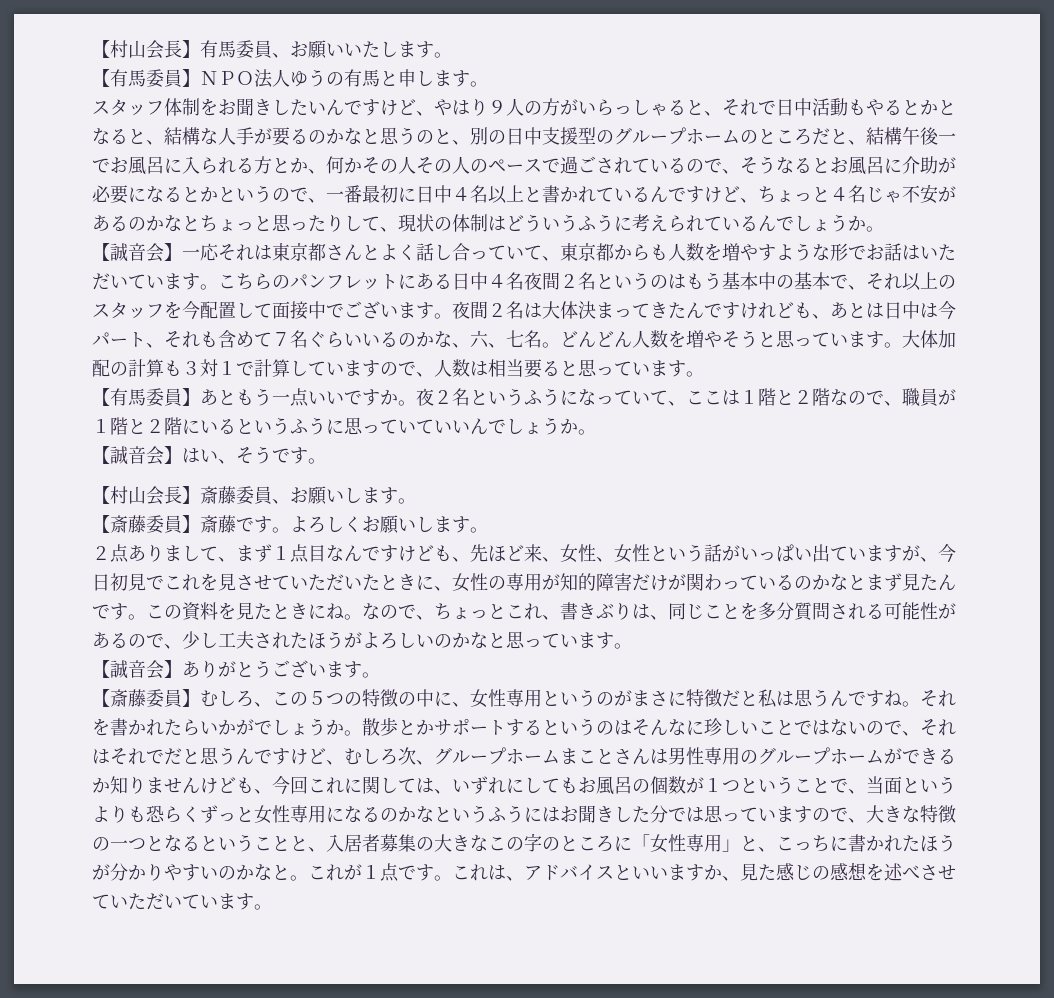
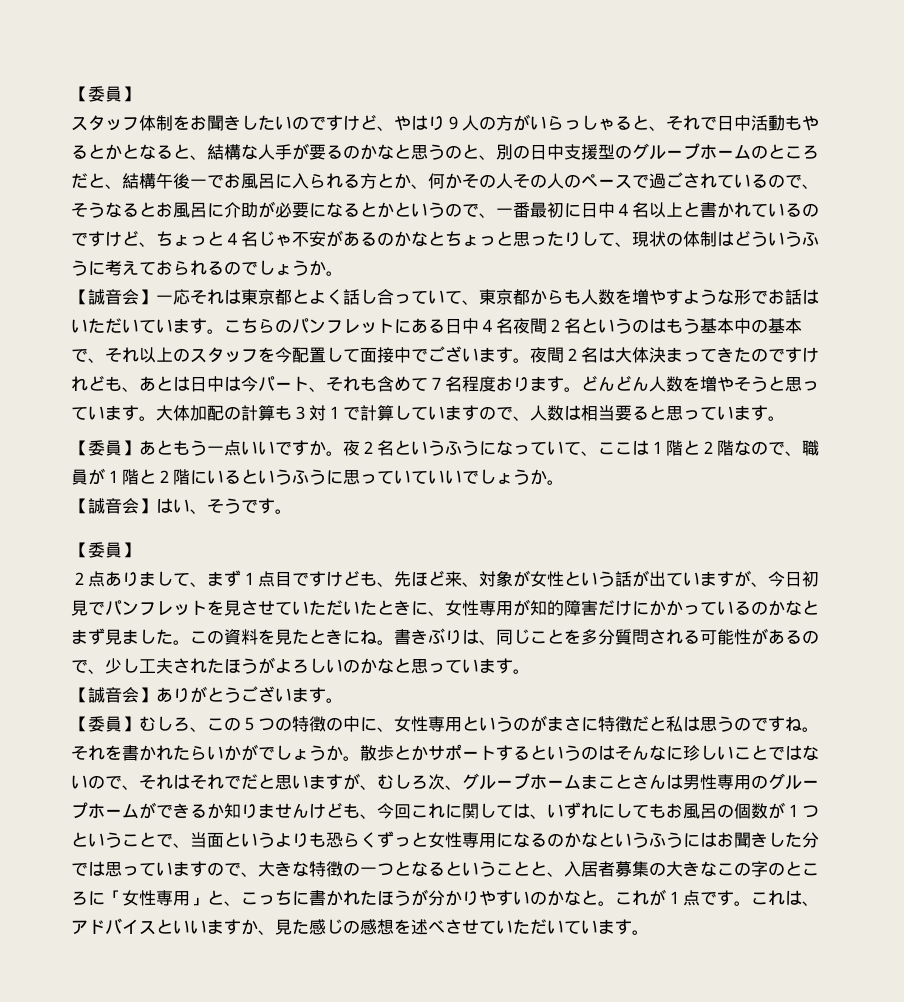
[92,40,452,59] [92,69,488,88] 【村山会長】有馬委員、お願いいたします。 // 【有馬委員】ＮＰＯ法人ゆうの有馬と申します。 -> [71,86,139,102] 【委員】
[326,99,344,115] ん -> [292,116,309,130] の
[650,186,668,202] ん -> [802,203,819,217] の
[668,215,776,232] られているん -> [139,260,241,275] ておられるの
[326,244,362,260] さん -> (292, 297) none
[686,302,704,318] ん -> [751,348,768,362] の
[308,330,542,348] ぐらいいるのかな、六、七名 -> [462,376,564,392] 程度おります
[110,388,146,406] 有馬 -> (88, 448) none
[470,418,488,434] ん -> (462, 477) none
[110,486,416,505] [92,515,488,534] 村山会長】斎藤委員、お願いします。 // 【斎藤委員】斎藤です。よろしくお願いします。 -> [88,542,139,558] 委員】
[326,545,362,562] なん -> (292, 579) none
[560,544,614,563] 女性、 -> [479,570,530,587] 対象が
[740,544,812,562] いっぱい -> (649, 578) none
[164,574,200,591] これ -> [105,600,207,616] パンフレット
[488,576,506,590] の -> (479, 608) none
[668,573,722,591] が関わ -> [632,600,683,616] にかか
[920,574,956,591] [92,603,128,620] たんです -> [122,629,173,644] ました
[362,603,560,620] なので、ちょっとこれ、 -> (394, 642) none
[110,689,146,707] 斎藤 -> (88, 724) none
[830,690,848,706] ん -> [734,717,751,731] の
[218,747,326,765] うんですけど -> [292,773,360,790] いますが

